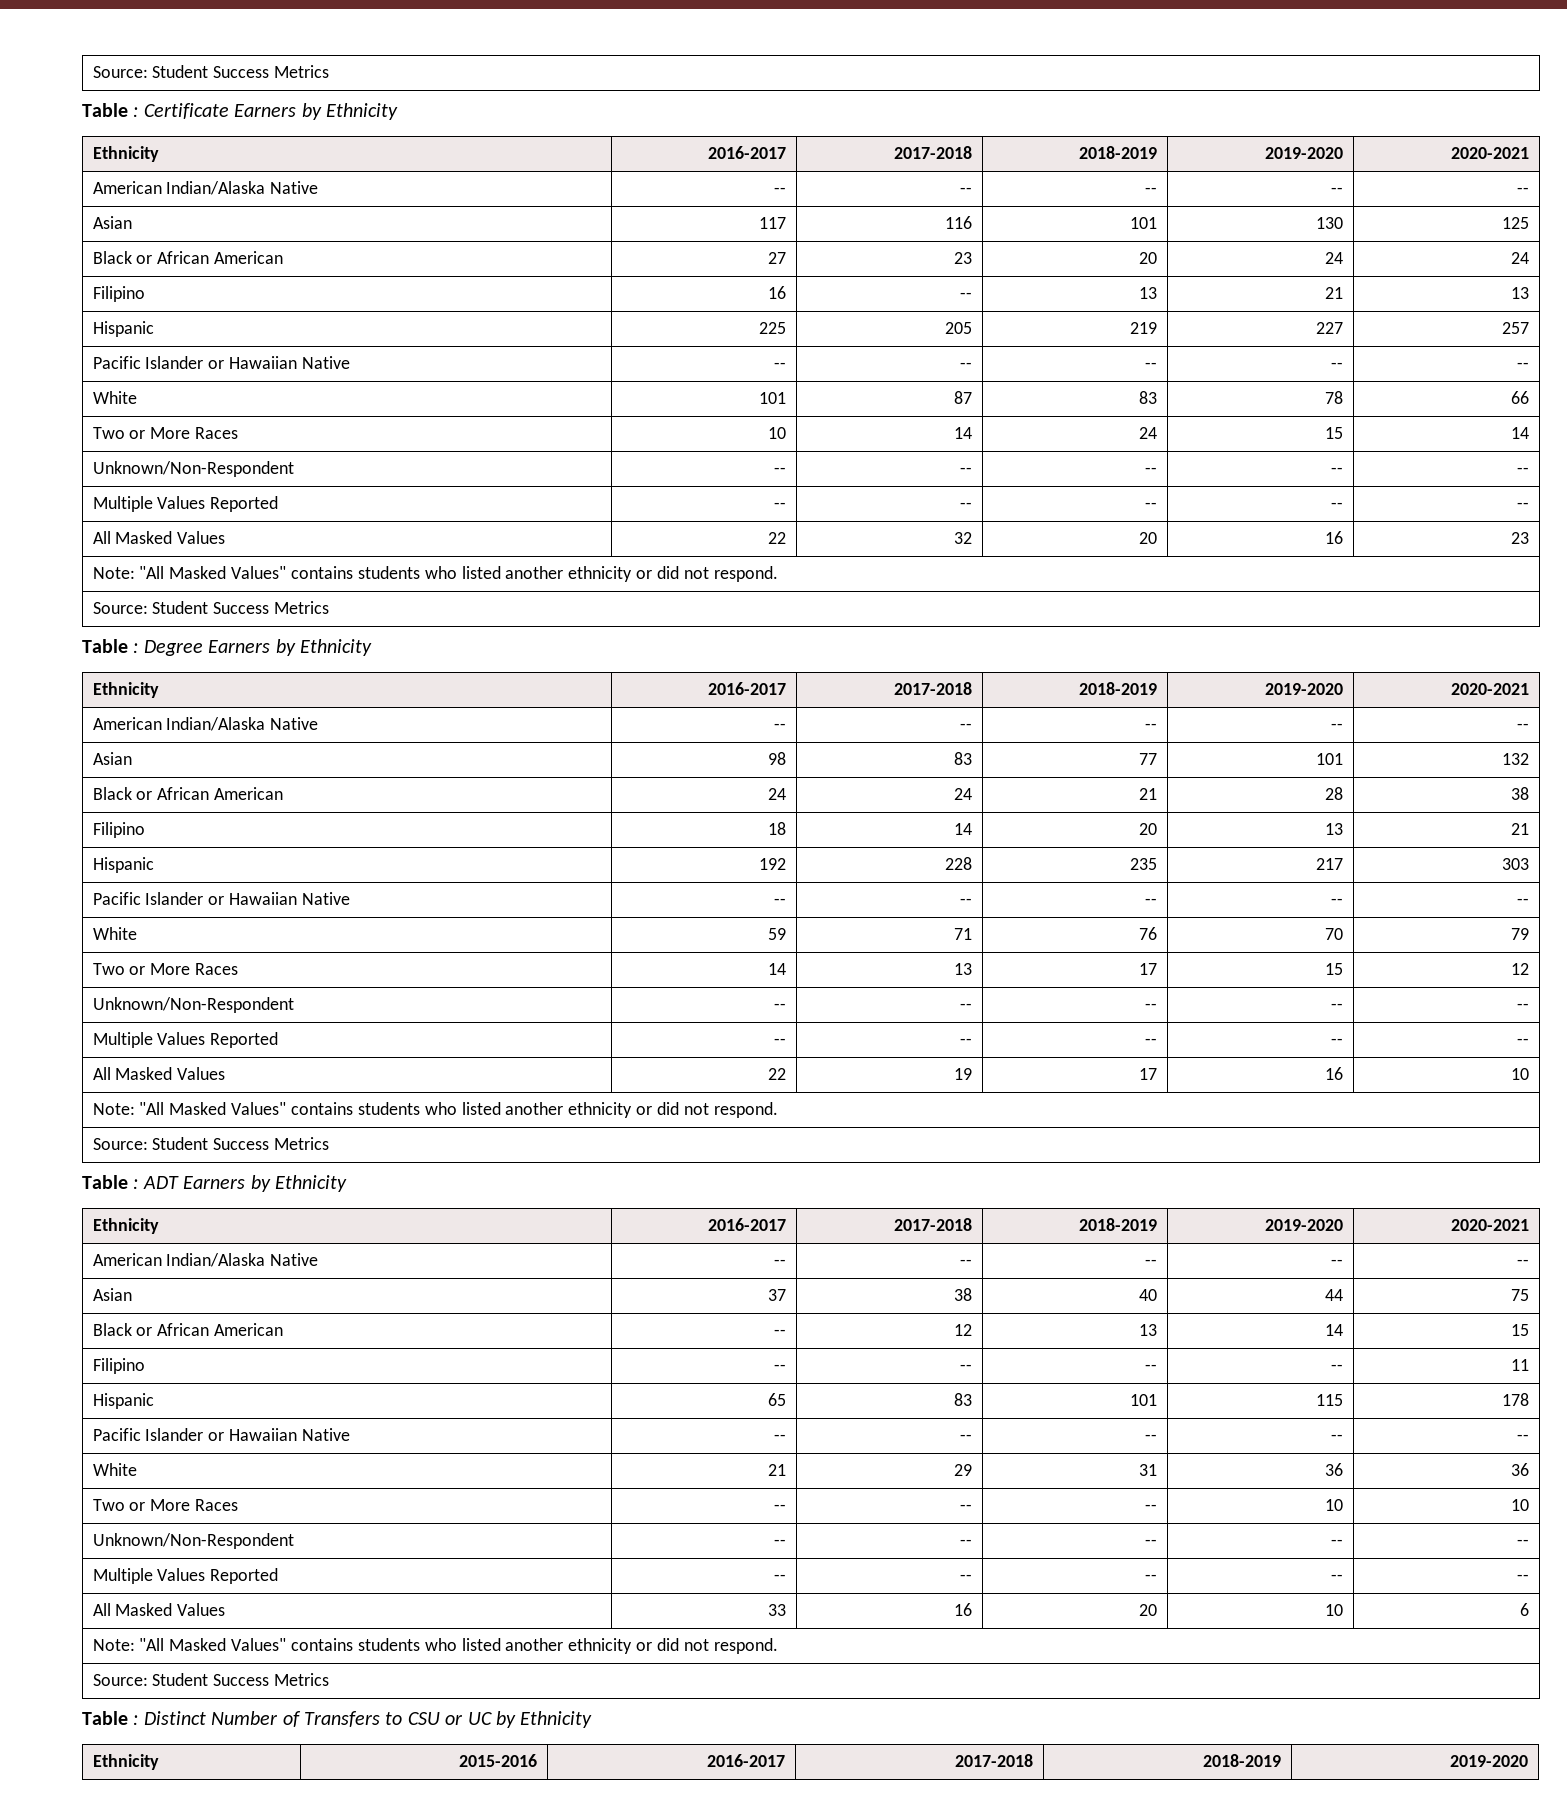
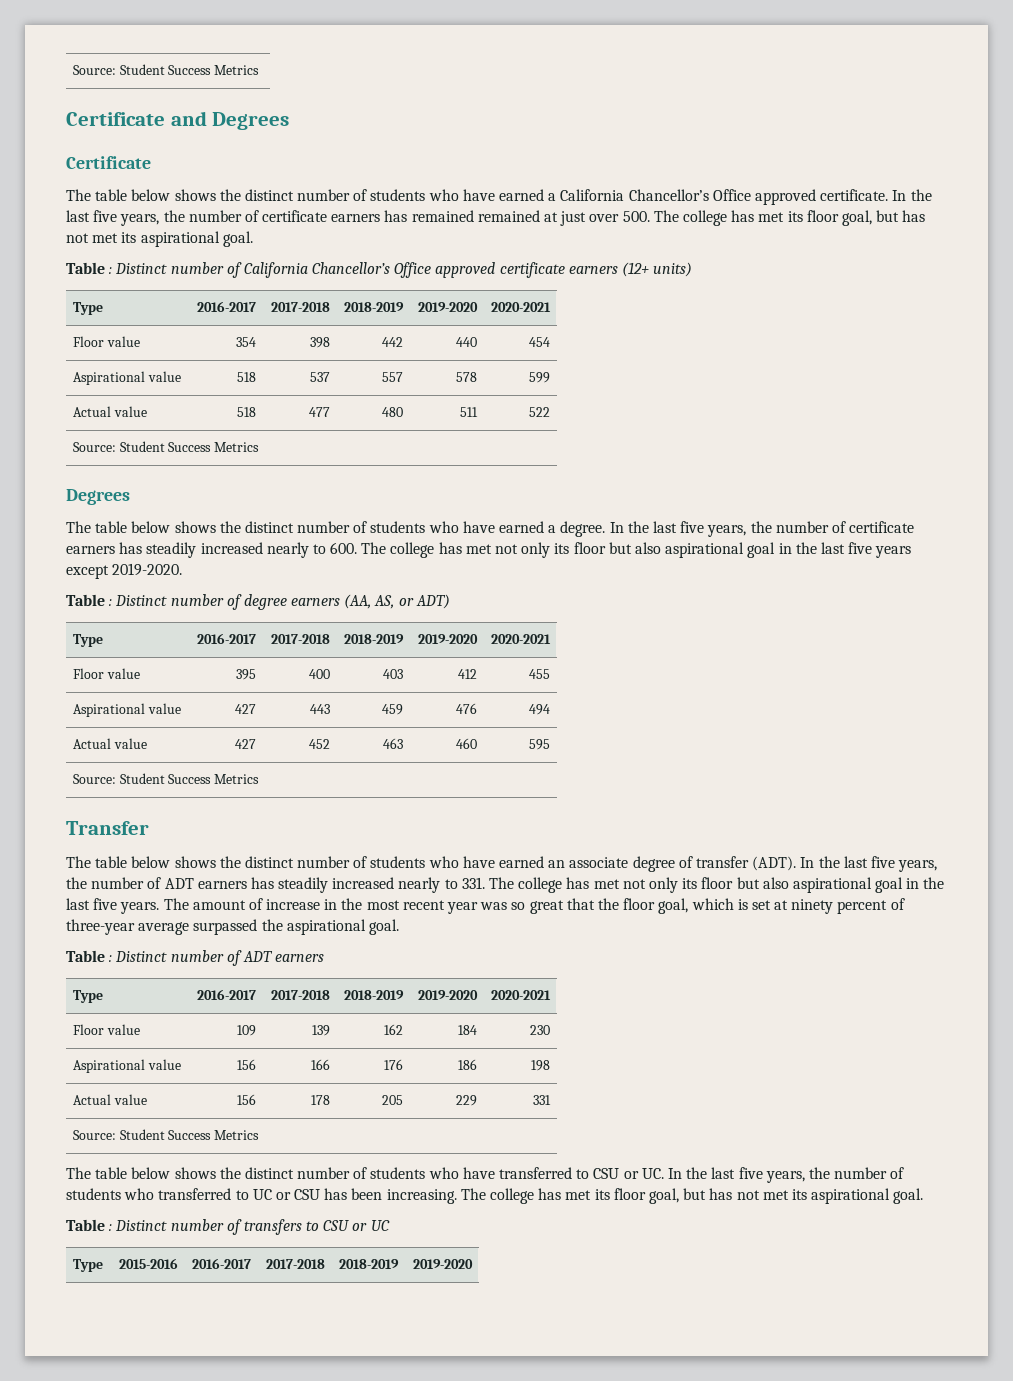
[92,65,330,78] [82,103,398,120] [92,146,159,162] [708,146,787,159] [894,146,973,159] [1079,146,1158,159] [1265,147,1344,159] [1451,147,1530,159] [92,181,319,195] [774,187,787,194] [960,187,973,194] [1145,187,1158,194] [1331,187,1344,194] [1517,187,1530,194] [92,216,132,229] [759,217,787,229] [945,216,973,229] [1130,217,1158,229] [1316,217,1344,229] [1502,217,1530,229] [92,251,284,264] [768,252,787,264] [954,252,973,264] [1139,252,1158,264] [1325,252,1344,264] [1511,252,1530,264] [92,286,145,302] [768,286,787,299] [960,292,973,299] [1139,287,1158,299] [1325,287,1344,299] [1511,287,1530,299] [92,321,154,337] [759,322,787,334] [945,322,973,334] [1130,322,1158,334] [1316,322,1344,334] [1502,322,1530,334] [92,356,350,369] [774,362,787,369] [960,362,973,369] [1145,362,1158,369] [1331,362,1344,369] [1517,362,1530,369] [92,391,137,404] [759,392,787,404] [954,391,973,404] [1139,391,1158,404] [1325,391,1344,404] [1511,391,1530,404] [92,427,239,439] [768,427,787,439] [954,427,973,439] [1139,427,1158,439] [1325,427,1344,439] [1511,427,1530,439] [92,461,294,477] [774,467,787,474] [960,467,973,474] [1145,467,1158,474] [1331,467,1344,474] [1517,467,1530,474] [92,496,279,512] [774,502,787,509] [960,502,973,509] [1145,502,1158,509] [1331,502,1344,509] [1517,502,1530,509] [92,531,226,544] [768,532,787,544] [954,532,973,544] [1139,532,1158,544] [1325,531,1344,544] [1511,532,1530,544] [92,566,778,582] [92,601,330,614] [82,639,372,656] [92,682,159,698] [708,682,787,695] [894,682,973,695] [1079,682,1158,695] [1265,683,1344,695] [1451,683,1530,695] [92,717,319,731] [774,723,787,730] [960,723,973,730] [1145,723,1158,730] [1331,723,1344,730] [1517,723,1530,730] [92,752,132,765] [768,752,787,765] [954,752,973,765] [1139,753,1158,765] [1316,753,1344,765] [1502,753,1530,765] [92,787,284,800] [768,788,787,800] [954,788,973,800] [1139,788,1158,800] [1325,787,1344,800] [1511,787,1530,800] [92,822,145,838] [768,822,787,835] [954,823,973,835] [1139,823,1158,835] [1325,823,1344,835] [1511,823,1530,835] [92,857,154,873] [759,858,787,870] [945,857,973,870] [1130,858,1158,870] [1316,858,1344,870] [1502,858,1530,870] [92,892,350,905] [774,898,787,905] [960,898,973,905] [1145,898,1158,905] [1331,898,1344,905] [1517,898,1530,905] [92,927,137,940] [768,928,787,940] [954,928,973,940] [1139,927,1158,940] [1325,928,1344,940] [1511,928,1530,940] [92,963,239,975] [768,963,787,975] [954,963,973,975] [1139,963,1158,975] [1325,963,1344,975] [1511,963,1530,975] [92,997,294,1013] [774,1003,787,1010] [960,1003,973,1010] [1145,1003,1158,1010] [1331,1003,1344,1010] [1517,1003,1530,1010] [92,1032,279,1048] [774,1038,787,1045] [960,1038,973,1045] [1145,1038,1158,1045] [1331,1038,1344,1045] [1517,1038,1530,1045] [92,1067,226,1080] [768,1068,787,1080] [954,1068,973,1080] [1139,1068,1158,1080] [1325,1067,1344,1080] [1511,1068,1530,1080] [92,1102,778,1118] [92,1137,330,1150] [82,1175,347,1192] [92,1218,159,1234] [708,1218,787,1231] [894,1218,973,1231] [1079,1218,1158,1231] [1265,1219,1344,1231] [1451,1219,1530,1231] [92,1253,319,1267] [774,1259,787,1266] [960,1259,973,1266] [1145,1259,1158,1266] [1331,1259,1344,1266] [1517,1259,1530,1266] [92,1288,132,1301] [768,1289,787,1301] [954,1288,973,1301] [1139,1289,1158,1301] [1325,1289,1344,1301] [1511,1289,1530,1301] [92,1323,284,1336] [774,1329,787,1336] [954,1324,973,1336] [1139,1324,1158,1336] [1325,1324,1344,1336] [1511,1324,1530,1336] [92,1358,145,1374] [774,1364,787,1371] [960,1364,973,1371] [1145,1364,1158,1371] [1331,1364,1344,1371] [1511,1359,1530,1371] [92,1393,154,1409] [768,1393,787,1406] [954,1393,973,1406] [1130,1394,1158,1406] [1316,1394,1344,1406] [1502,1393,1530,1406] [92,1428,350,1441] [774,1434,787,1441] [960,1434,973,1441] [1145,1434,1158,1441] [1331,1434,1344,1441] [1517,1434,1530,1441] [92,1463,137,1476] [768,1464,787,1476] [954,1464,973,1476] [1139,1464,1158,1476] [1325,1463,1344,1476] [1511,1463,1530,1476] [92,1499,239,1511] [774,1504,787,1511] [960,1504,973,1511] [1145,1504,1158,1511] [1325,1499,1344,1511] [1511,1499,1530,1511] [92,1533,294,1549] [774,1539,787,1546] [960,1539,973,1546] [1145,1539,1158,1546] [1331,1539,1344,1546] [1517,1539,1530,1546] [92,1568,279,1584] [774,1574,787,1581] [960,1574,973,1581] [1145,1574,1158,1581] [1331,1574,1344,1581] [1517,1574,1530,1581] [92,1603,226,1616] [768,1604,787,1616] [954,1603,973,1616] [1139,1604,1158,1616] [1325,1604,1344,1616] [1520,1603,1530,1616] [92,1638,778,1654] [92,1673,330,1686] [82,1711,380,1727] Source: Student Success Metrics // Table : Certificate Earners by Ethnicity // Ethnicity | 2016-2017 | 2017-2018 | 2018-2019 | 2019-2020 | 2020-2021 // American Indian/Alaska Native | -- | -- | -- | -- | -- // Asian | 117 | 116 | 101 | 130 | 125 // Black or African American | 27 | 23 | 20 | 24 | 24 // Filipino | 16 | -- | 13 | 21 | 13 // Hispanic | 225 | 205 | 219 | 227 | 257 // Pacific Islander or Hawaiian Native | -- | -- | -- | -- | -- // White | 101 | 87 | 83 | 78 | 66 // Two or More Races | 10 | 14 | 24 | 15 | 14 // Unknown/Non-Respondent | -- | -- | -- | -- | -- // Multiple Values Reported | -- | -- | -- | -- | -- // All Masked Values | 22 | 32 | 20 | 16 | 23 // Note: "All Masked Values" contains students who listed another ethnicity or did not respond. // Source: Student Success Metrics // Table : Degree Earners by Ethnicity // Ethnicity | 2016-2017 | 2017-2018 | 2018-2019 | 2019-2020 | 2020-2021 // American Indian/Alaska Native | -- | -- | -- | -- | -- // Asian | 98 | 83 | 77 | 101 | 132 // Black or African American | 24 | 24 | 21 | 28 | 38 // Filipino | 18 | 14 | 20 | 13 | 21 // Hispanic | 192 | 228 | 235 | 217 | 303 // Pacific Islander or Hawaiian Native | -- | -- | -- | -- | -- // White | 59 | 71 | 76 | 70 | 79 // Two or More Races | 14 | 13 | 17 | 15 | 12 // Unknown/Non-Respondent | -- | -- | -- | -- | -- // Multiple Values Reported | -- | -- | -- | -- | -- // All Masked Values | 22 | 19 | 17 | 16 | 10 // Note: "All Masked Values" contains students who listed another ethnicity or did not respond. // Source: Student Success Metrics // Table : ADT Earners by Ethnicity // Ethnicity | 2016-2017 | 2017-2018 | 2018-2019 | 2019-2020 | 2020-2021 // American Indian/Alaska Native | -- | -- | -- | -- | -- // Asian | 37 | 38 | 40 | 44 | 75 // Black or African American | -- | 12 | 13 | 14 | 15 // Filipino | -- | -- | -- | -- | 11 // Hispanic | 65 | 83 | 101 | 115 | 178 // Pacific Islander or Hawaiian Native | -- | -- | -- | -- | -- // White | 21 | 29 | 31 | 36 | 36 // Two or More Races | -- | -- | -- | 10 | 10 // Unknown/Non-Respondent | -- | -- | -- | -- | -- // Multiple Values Reported | -- | -- | -- | -- | -- // All Masked Values | 33 | 16 | 20 | 10 | 6 // Note: "All Masked Values" contains students who listed another ethnicity or did not respond. // Source: Student Success Metrics // Table : Distinct Number of Transfers -> [72,64,260,75] [66,111,290,130] [66,156,151,169] [66,189,932,205] [66,210,926,226] [66,231,253,247] [66,262,693,278] [72,302,103,315] [197,301,257,312] [271,302,331,312] [344,302,405,312] [418,302,479,312] [491,302,552,312] [72,336,140,347] [236,337,257,347] [310,337,331,348] [382,337,404,347] [456,337,478,347] [529,337,551,347] [72,371,181,385] [237,372,257,382] [310,372,331,382] [382,372,404,382] [456,372,478,382] [529,372,551,383] [72,406,147,417] [237,407,257,417] [309,407,331,417] [382,407,404,417] [460,407,479,417] [529,407,551,417] [72,441,260,452] [66,489,130,505] [66,521,915,537] [66,542,912,558] [66,563,183,579] [66,594,450,610] [72,634,103,647] [197,633,257,644] [271,634,331,644] [344,634,405,644] [418,634,479,644] [491,634,552,644] [72,668,140,679] [236,669,257,680] [309,669,331,679] [383,669,404,679] [458,669,478,679] [529,669,551,679] [72,703,181,717] [235,704,257,714] [310,704,331,714] [382,704,404,715] [456,703,478,714] [529,704,551,715] [72,738,147,749] [235,739,257,749] [309,739,331,749] [383,738,404,749] [456,738,478,749] [529,739,551,750] [72,773,260,784] [66,821,149,835] [66,856,938,872] [66,877,945,893] [66,898,905,914] [66,919,399,935] [66,950,325,966] [72,990,103,1003] [197,989,257,1000] [271,990,331,1000] [344,990,405,1000] [418,990,479,1000] [491,990,552,1000] [72,1024,140,1035] [237,1025,257,1036] [312,1025,331,1036] [384,1024,404,1035] [458,1025,478,1035] [530,1025,551,1035] [72,1059,181,1073] [237,1059,257,1070] [311,1059,331,1070] [384,1059,404,1070] [458,1059,478,1070] [531,1060,551,1071] [72,1094,147,1105] [237,1094,257,1105] [311,1095,331,1105] [382,1095,404,1105] [456,1095,478,1106] [533,1095,552,1105] [72,1129,260,1140] [66,1167,905,1183] [66,1188,924,1204] [66,1219,302,1235] Source: Student Success Metrics // Certificate and Degrees // Certificate // The table below shows the distinct number of students who have earned a California Chancellor’s Office approved certificate. In the last five years, the number of certificate earners has remained remained at just over 500. The college has met its floor goal, but has not met its aspirational goal. // Table : Distinct number of California Chancellor’s Office approved certificate earners (12+ units) // Type | 2016-2017 | 2017-2018 | 2018-2019 | 2019-2020 | 2020-2021 // Floor value | 354 | 398 | 442 | 440 | 454 // Aspirational value | 518 | 537 | 557 | 578 | 599 // Actual value | 518 | 477 | 480 | 511 | 522 // Source: Student Success Metrics // Degrees // The table below shows the distinct number of students who have earned a degree. In the last five years, the number of certificate earners has steadily increased nearly to 600. The college has met not only its floor but also aspirational goal in the last five years except 2019-2020. // Table : Distinct number of degree earners (AA, AS, or ADT) // Type | 2016-2017 | 2017-2018 | 2018-2019 | 2019-2020 | 2020-2021 // Floor value | 395 | 400 | 403 | 412 | 455 // Aspirational value | 427 | 443 | 459 | 476 | 494 // Actual value | 427 | 452 | 463 | 460 | 595 // Source: Student Success Metrics // Transfer // The table below shows the distinct number of students who have earned an associate degree of transfer (ADT). In the last five years, the number of ADT earners has steadily increased nearly to 331. The college has met not only its floor but also aspirational goal in the last five years. The amount of increase in the most recent year was so great that the floor goal, which is set at ninety percent of three-year average surpassed the aspirational goal. // Table : Distinct number of ADT earners // Type | 2016-2017 | 2017-2018 | 2018-2019 | 2019-2020 | 2020-2021 // Floor value | 109 | 139 | 162 | 184 | 230 // Aspirational value | 156 | 166 | 176 | 186 | 198 // Actual value | 156 | 178 | 205 | 229 | 331 // Source: Student Success Metrics // The table below shows the distinct number of students who have transferred to CSU or UC. In the last five years, the number of students who transferred to UC or CSU has been increasing. The college has met its floor goal, but has not met its aspirational goal. // Table : Distinct number of transfers
[495,1711,593,1728] [92,1754,159,1770] by Ethnicity // Ethnicity -> [72,1259,103,1272] // Type

